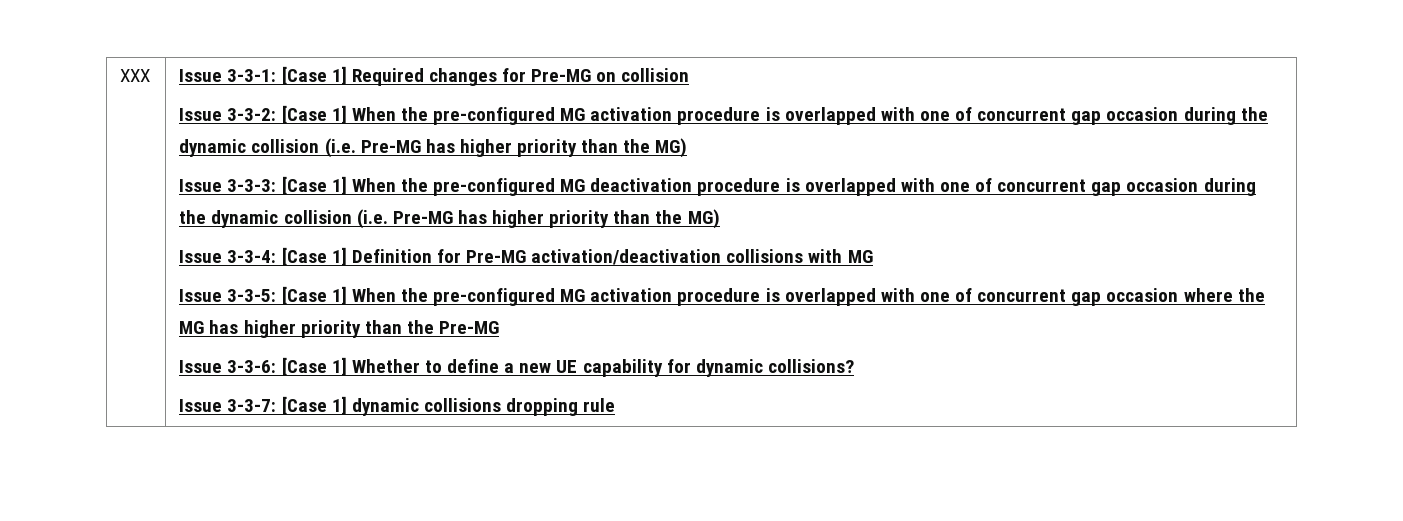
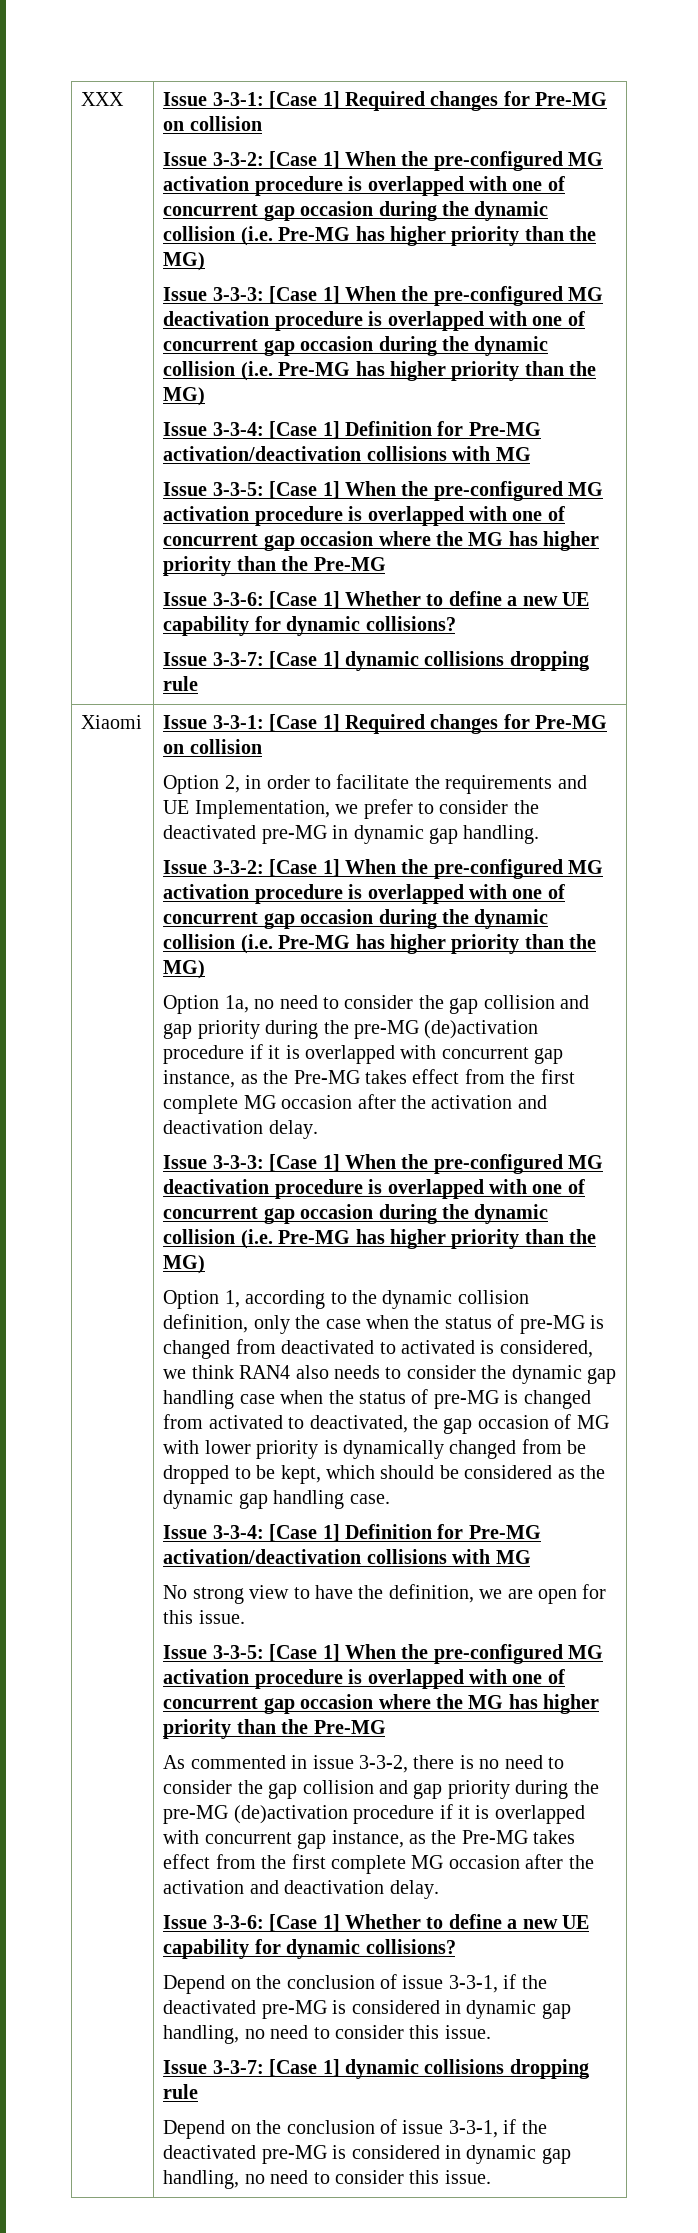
(616, 405) none -> [81,715,143,729] [163,714,608,734] [163,739,262,754] [163,774,587,794] [163,799,539,819] [163,825,540,844] [163,859,604,879] [163,884,565,904] [163,909,549,929] [163,934,597,954] [163,960,206,979] [163,995,589,1014] [163,1020,539,1039] [163,1044,564,1064] [163,1069,575,1088] [163,1094,547,1114] [163,1120,318,1139] [163,1154,604,1174] [163,1179,585,1199] [163,1204,549,1224] [163,1229,597,1249] [163,1255,206,1274] [163,1290,529,1309] [163,1314,604,1334] [163,1339,593,1359] [163,1365,616,1384] [163,1389,591,1409] [163,1414,609,1434] [163,1439,587,1459] [163,1465,605,1484] [163,1490,390,1509] [163,1524,541,1542] [163,1549,531,1564] [163,1584,607,1604] [163,1610,245,1624] [163,1644,604,1664] [163,1669,565,1689] [163,1694,600,1714] [163,1719,386,1739] [163,1755,564,1773] [163,1780,599,1799] [163,1804,585,1824] [163,1830,576,1849] [163,1854,594,1874] [163,1880,439,1899] [163,1914,589,1932] [163,1939,456,1959] [163,1974,547,1994] [163,2000,571,2019] [163,2025,491,2044] [163,2059,589,2079] [163,2084,199,2099] [163,2119,547,2139] [163,2145,571,2164] [163,2170,491,2189] // Xiaomi | Issue 3-3-1: [Case 1] Required changes for Pre-MG on collision // Option 2, in order to facilitate the requirements and UE Implementation, we prefer to consider the deactivated pre-MG in dynamic gap handling. // Issue 3-3-2: [Case 1] When the pre-configured MG activation procedure is overlapped with one of concurrent gap occasion during the dynamic collision (i.e. Pre-MG has higher priority than the MG) // Option 1a, no need to consider the gap collision and gap priority during the pre-MG (de)activation procedure if it is overlapped with concurrent gap instance, as the Pre-MG takes effect from the first complete MG occasion after the activation and deactivation delay. // Issue 3-3-3: [Case 1] When the pre-configured MG deactivation procedure is overlapped with one of concurrent gap occasion during the dynamic collision (i.e. Pre-MG has higher priority than the MG) // Option 1, according to the dynamic collision definition, only the case when the status of pre-MG is changed from deactivated to activated is considered, we think RAN4 also needs to consider the dynamic gap handling case when the status of pre-MG is changed from activated to deactivated, the gap occasion of MG with lower priority is dynamically changed from be dropped to be kept, which should be considered as the dynamic gap handling case. // Issue 3-3-4: [Case 1] Definition for Pre-MG activation/deactivation collisions with MG // No strong view to have the definition, we are open for this issue. // Issue 3-3-5: [Case 1] When the pre-configured MG activation procedure is overlapped with one of concurrent gap occasion where the MG has higher priority than the Pre-MG // As commented in issue 3-3-2, there is no need to consider the gap collision and gap priority during the pre-MG (de)activation procedure if it is overlapped with concurrent gap instance, as the Pre-MG takes effect from the first complete MG occasion after the activation and deactivation delay. // Issue 3-3-6: [Case 1] Whether to define a new UE capability for dynamic collisions? // Depend on the conclusion of issue 3-3-1, if the deactivated pre-MG is considered in dynamic gap handling, no need to consider this issue. // Issue 3-3-7: [Case 1] dynamic collisions dropping rule // Depend on the conclusion of issue 3-3-1, if the deactivated pre-MG is considered in dynamic gap handling, no need to consider this issue.

